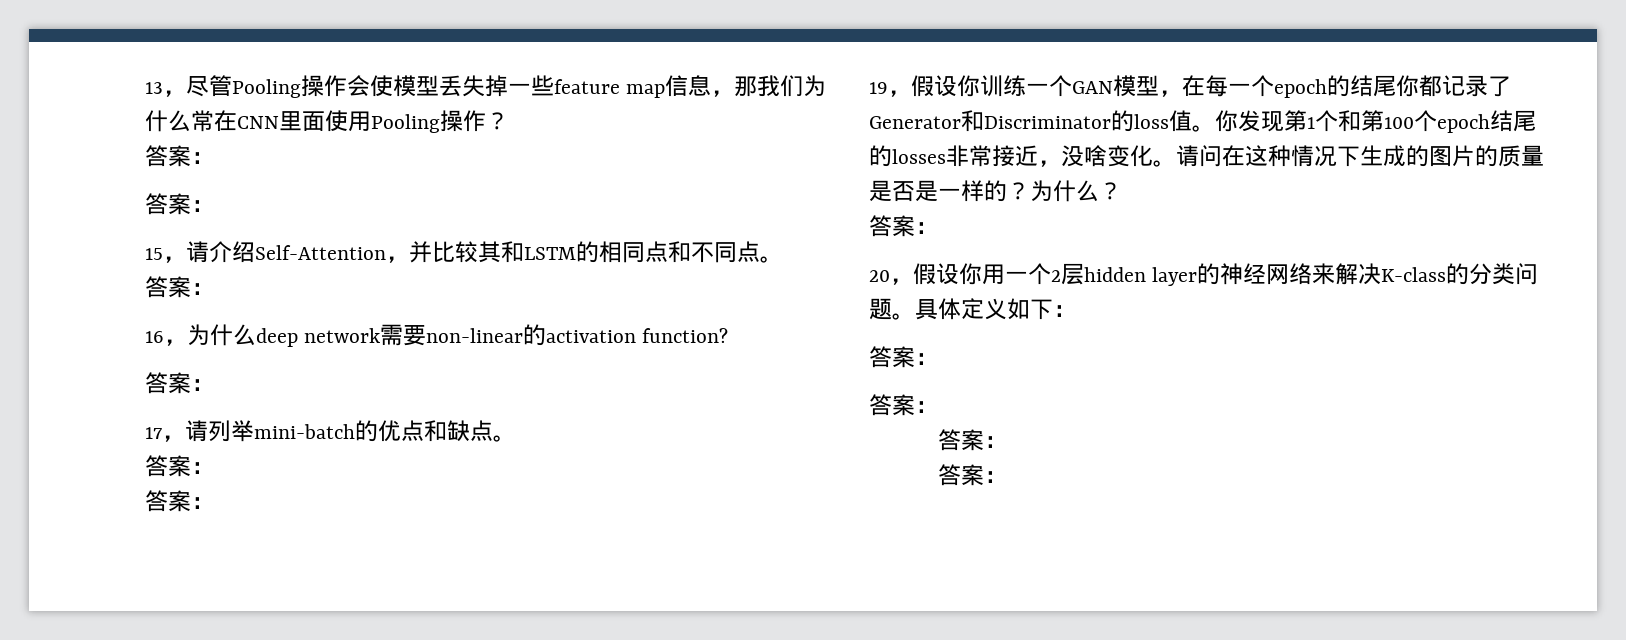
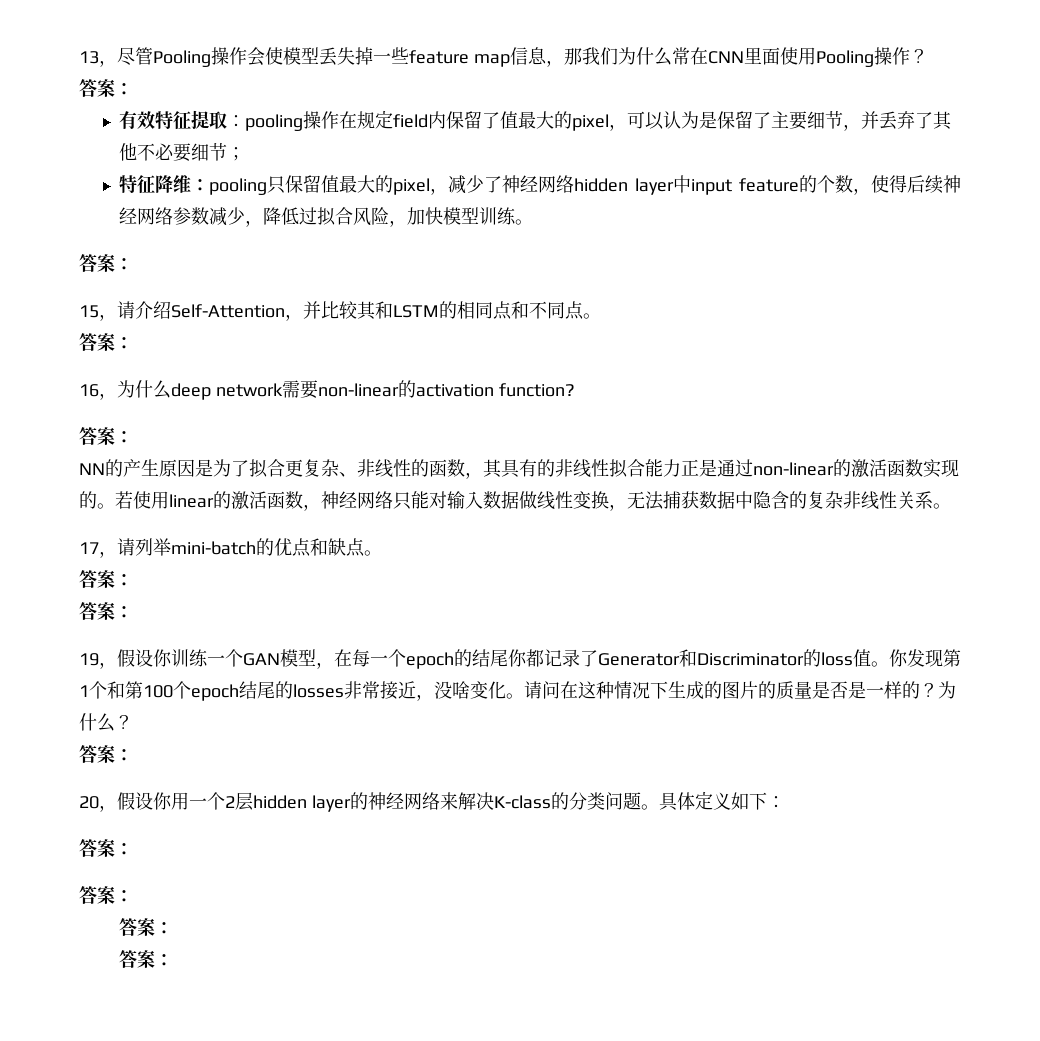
(214, 158) none -> [118,110,952,131] [118,143,245,162] [118,174,961,195] [118,207,533,227] // 有效特征提取：pooling操作在规定field内保留了值最大的pixel，可以认为是保留了主要细节，并丢弃了其他不必要细节； // 特征降维：pooling只保留值最大的pixel，减少了神经网络hidden layer中input feature的个数，使得后续神经网络参数减少，降低过拟合风险，加快模型训练。
(214, 385) none -> [79,459,959,479] [79,491,951,511] // NN的产生原因是为了拟合更复杂、非线性的函数，其具有的非线性拟合能力正是通过non-linear的激活函数实现的。若使用linear的激活函数，神经网络只能对输入数据做线性变换，无法捕获数据中隐含的复杂非线性关系。

